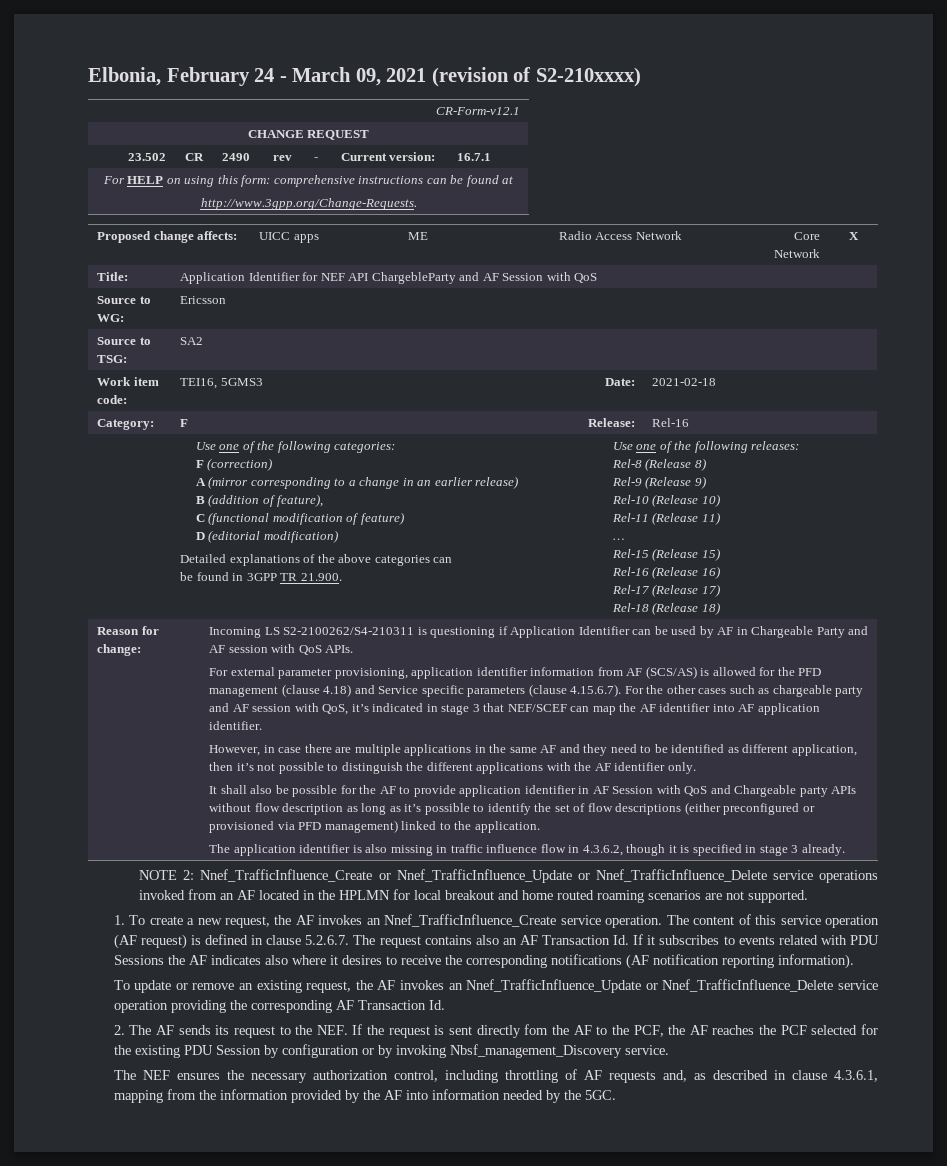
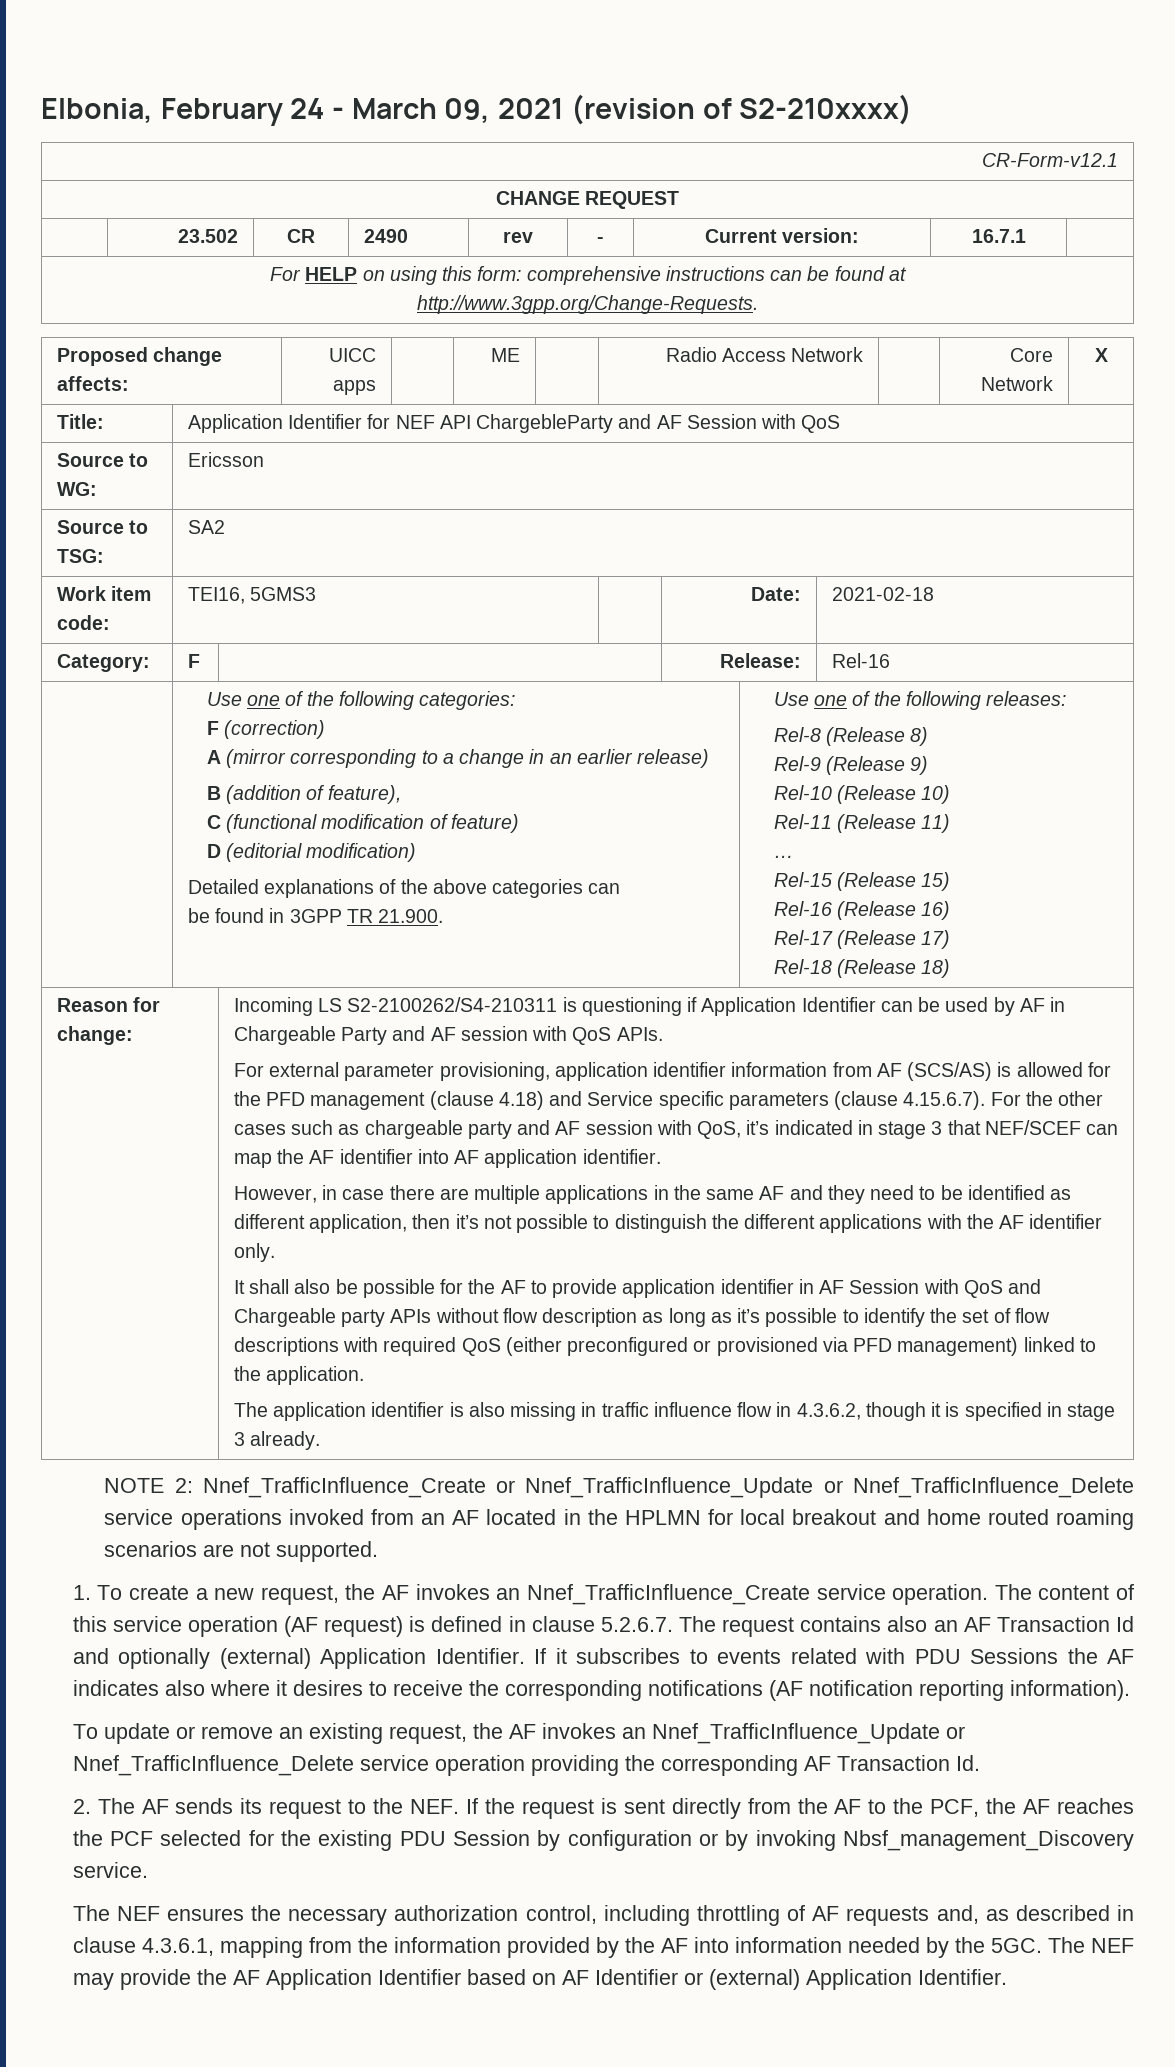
(682, 809) none -> [343,1337,501,1356] with required QoS
[613,935,630,945] Id. -> [1115,1616,1134,1632] [72,1648,525,1669] Id and optionally (external) Application Identifier.
[524,1024,549,1035] fom -> [747,1798,791,1814] from
(616, 1095) none -> [1047,1937,1134,1953] [72,1969,1007,1990] The NEF may provide the AF Application Identifier based on AF Identifier or (external) Application Identifier.

